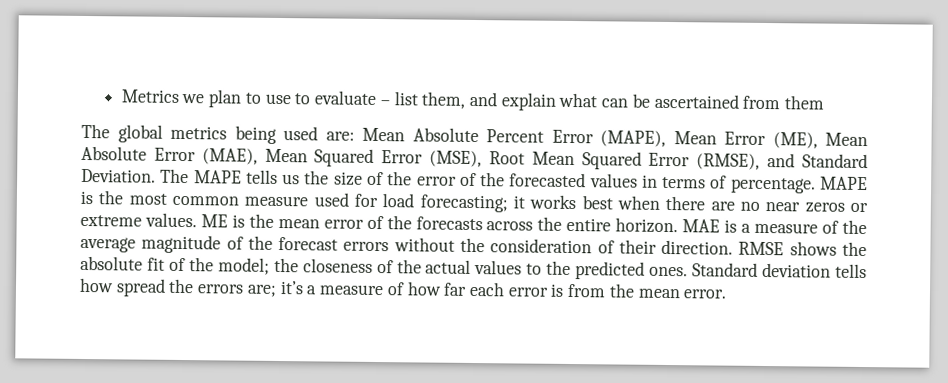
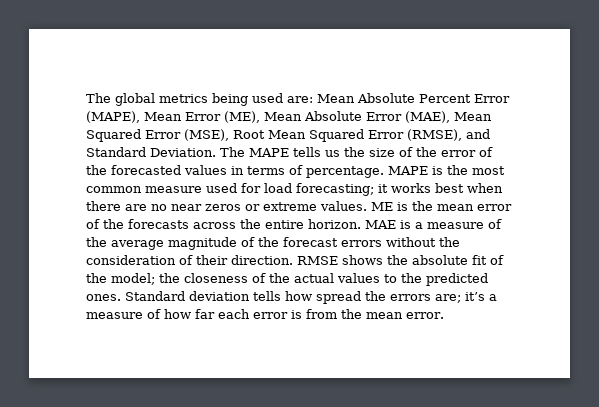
[120,89,826,111] Metrics we plan to use to evaluate – list them, and explain what can be ascertained from them // -> (86, 98) none

